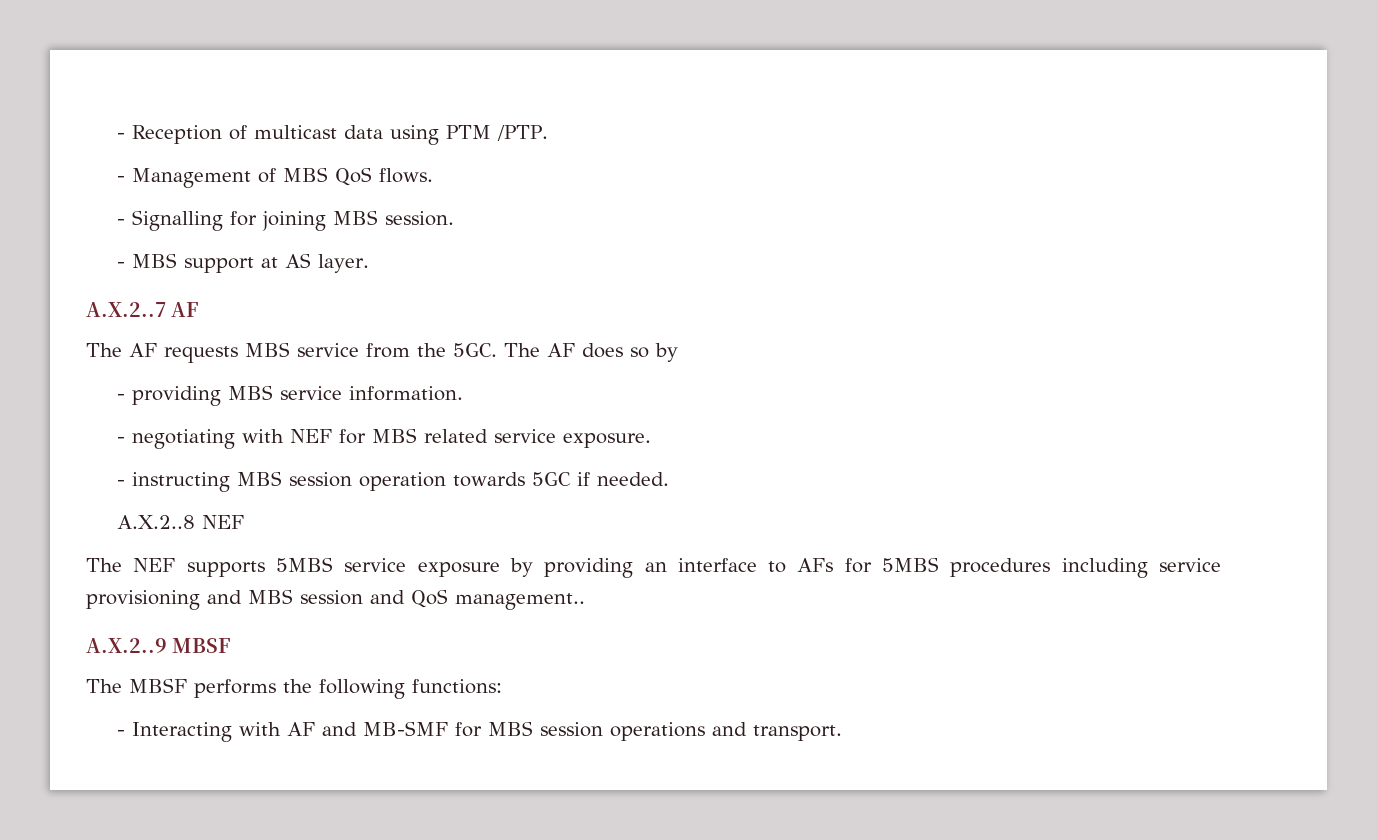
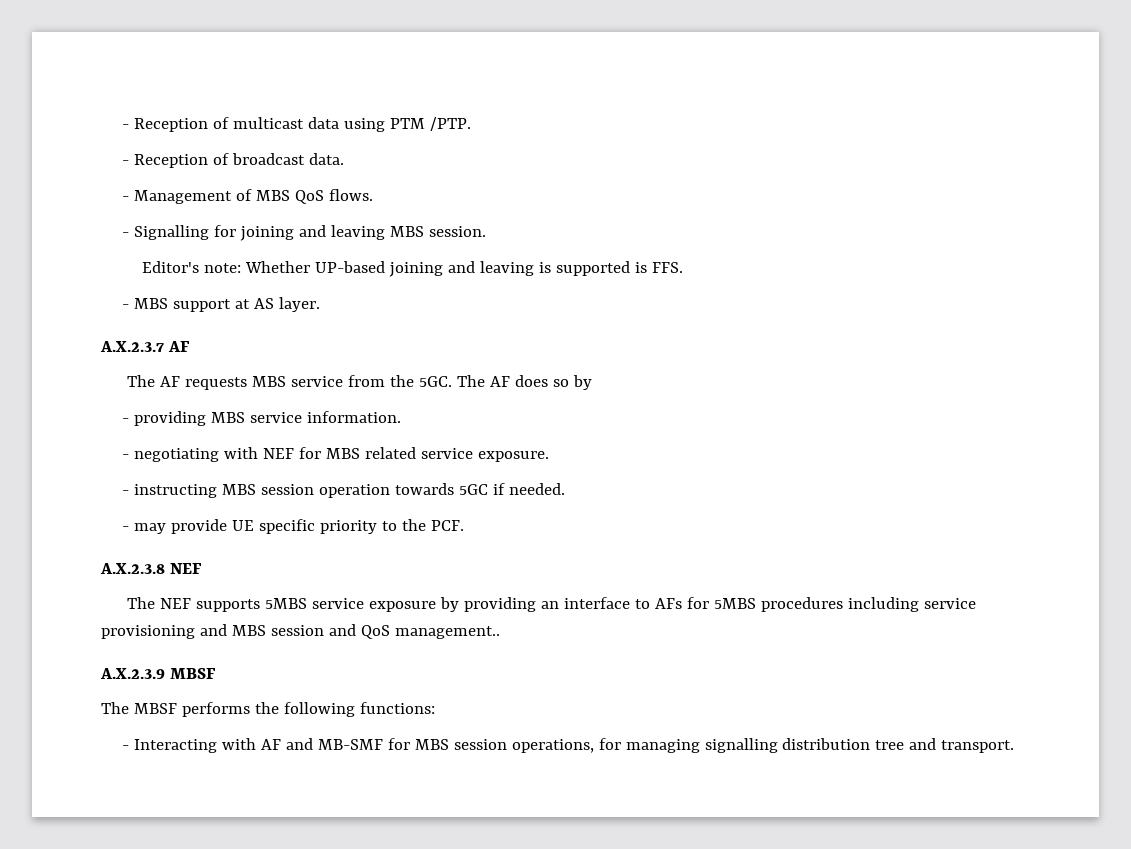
(549, 133) none -> [121,153,344,168] // - Reception of broadcast data.
(327, 221) none -> [298,225,385,240] and leaving
(455, 218) none -> [142,261,684,277] // Editor's note: Whether UP-based joining and leaving is supported is FFS.
[86,302,166,317] A.X.2..7 -> [100,341,164,352] A.X.2.3.7
[117,515,196,529] A.X.2..8 -> [121,519,464,534] [100,563,165,574] - may provide UE specific priority to the PCF. // A.X.2.3.8
[86,638,167,653] A.X.2..9 -> [100,668,165,679] A.X.2.3.9
[610,722,706,741] operations -> [511,738,905,753] operations, for managing signalling distribution tree

